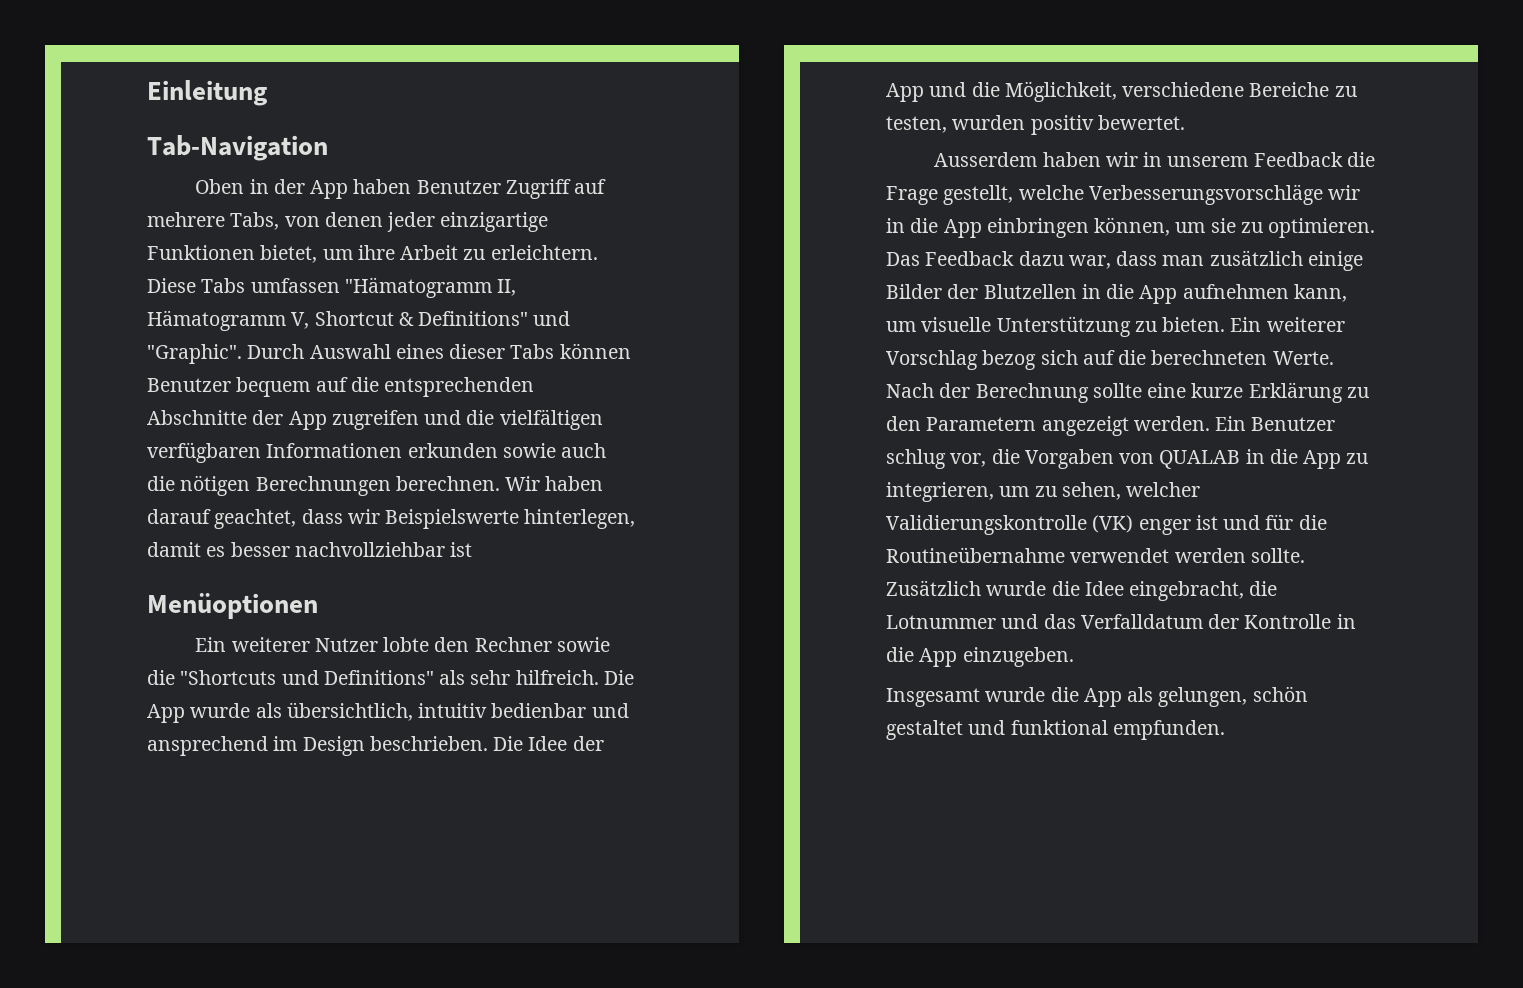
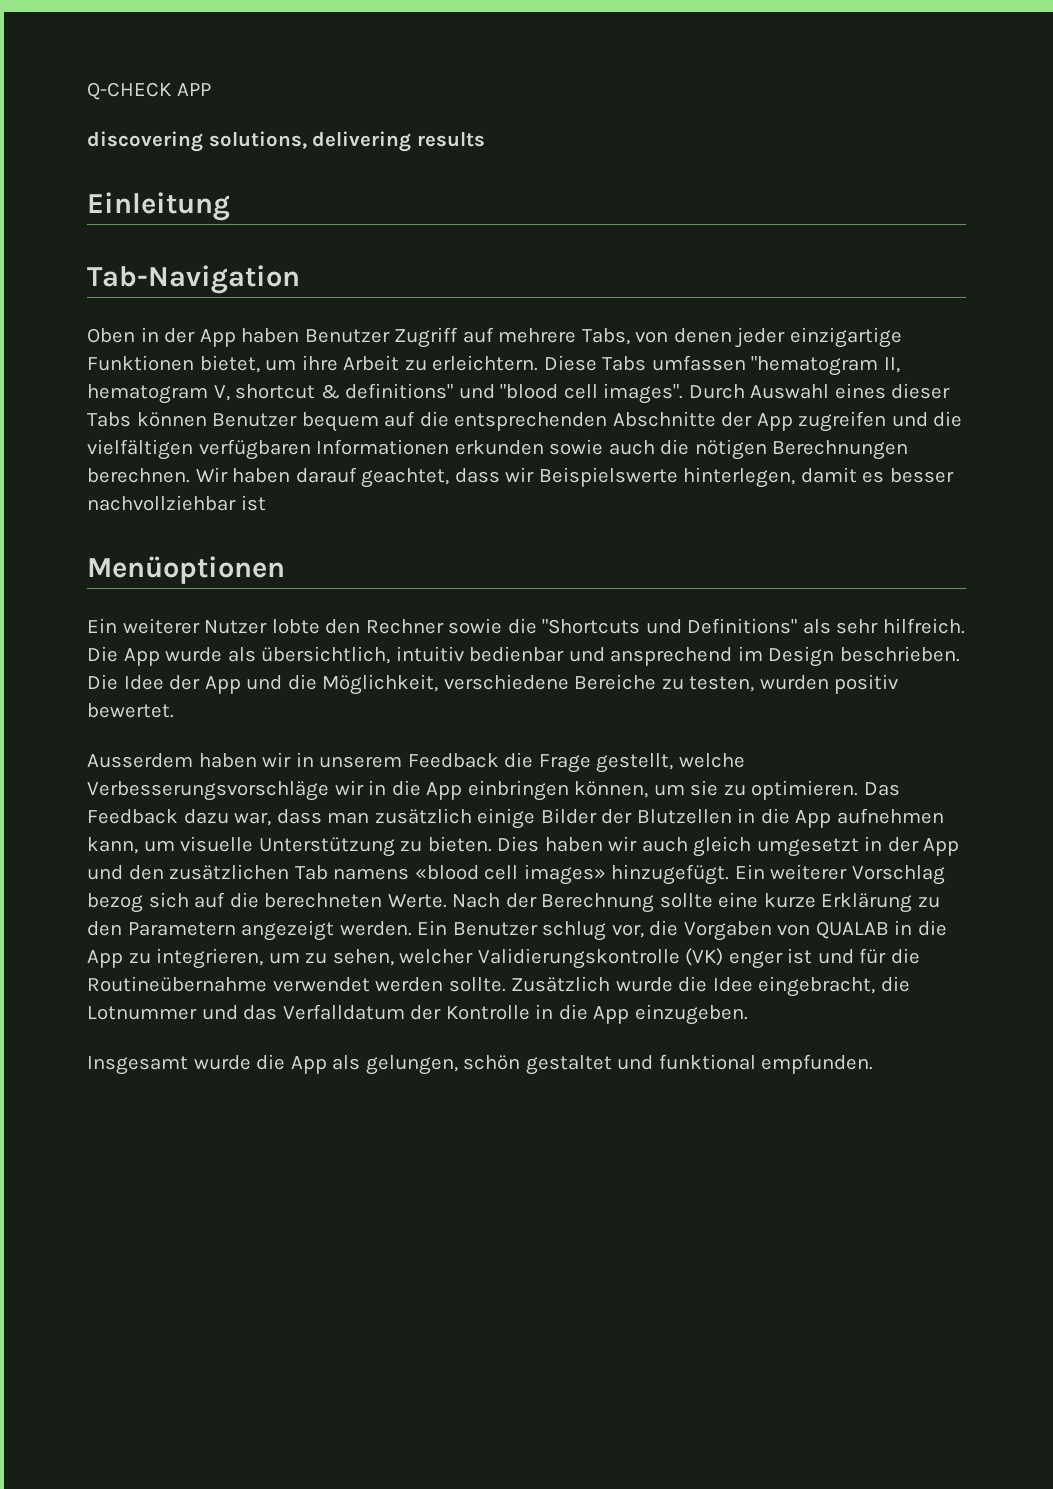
(147, 93) none -> [87,82,211,100] [87,131,485,152] Q-CHECK APP // discovering solutions, delivering results //
[344,277,517,298] [147,310,571,331] [147,344,242,364] "Hämatogramm II, Hämatogramm V, Shortcut & Definitions" und "Graphic". -> [751,356,900,376] [87,383,684,404] "hematogram II, hematogram V, shortcut & definitions" und "blood cell images".
(1226, 324) none -> [497,836,960,857] [87,864,730,885] Dies haben wir auch gleich umgesetzt in der App und den zusätzlichen Tab namens «blood cell images» hinzugefügt.

